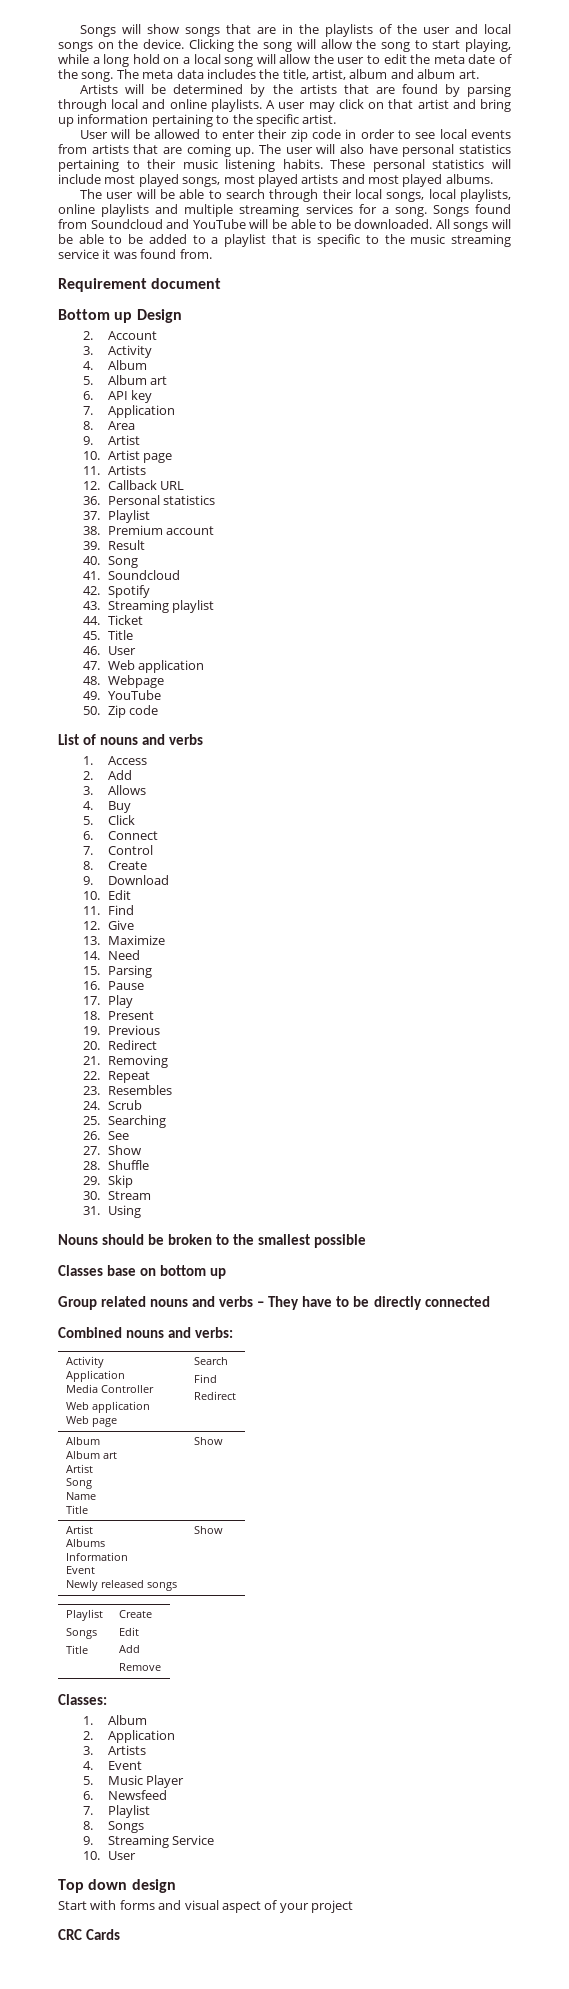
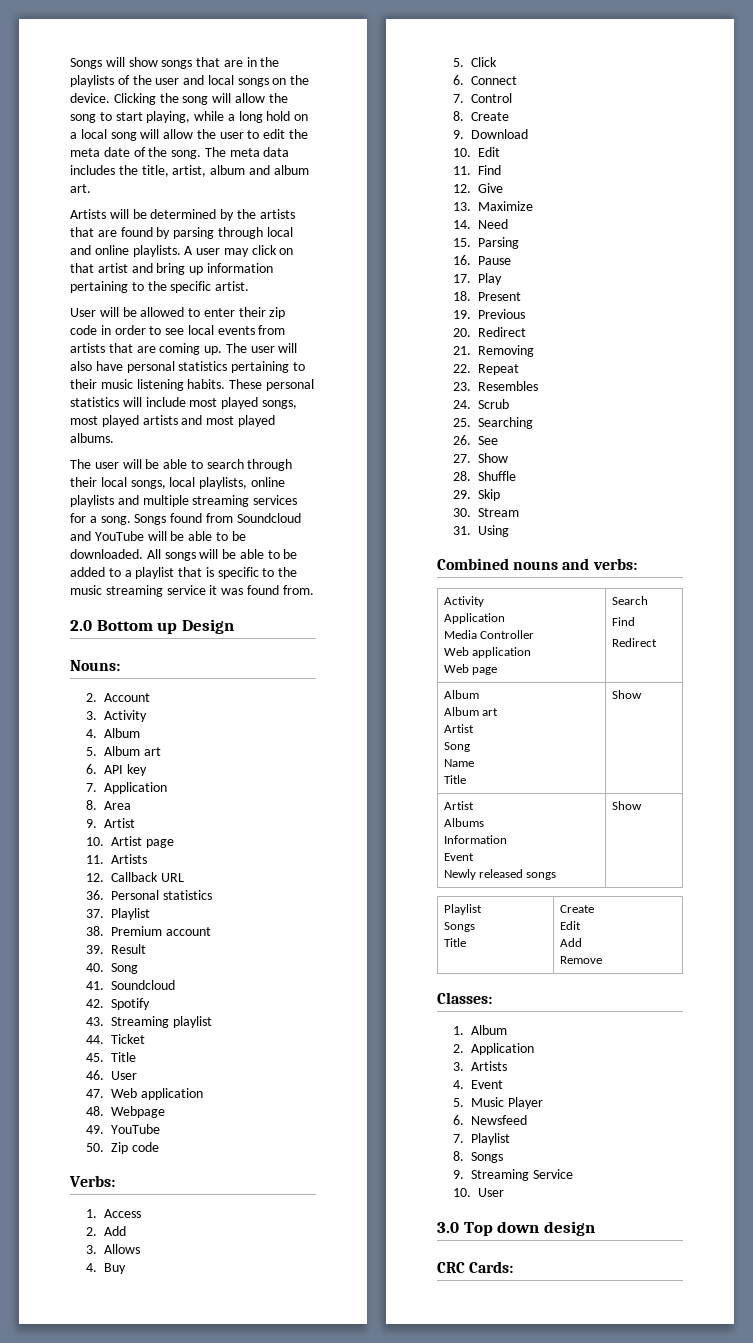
[58,278,222,292] Requirement document // -> [70,620,92,631] 2.0
(182, 316) none -> [70,660,120,671] // Nouns:
[58,734,204,745] List of nouns and verbs -> [69,1175,115,1187] Verbs:
[58,1234,367,1248] [58,1265,227,1279] [58,1296,490,1310] // Nouns should be broken to the smallest possible // Classes base on bottom up // Group related nouns and verbs – They have to be directly connected -> (510, 531) none
(136, 1855) none -> [437,1222,459,1233] 3.0
[58,1900,353,1913] // Start with forms and visual aspect of your project -> (595, 1228) none
[86,1929,121,1940] Cards -> [469,1261,514,1273] Cards:

